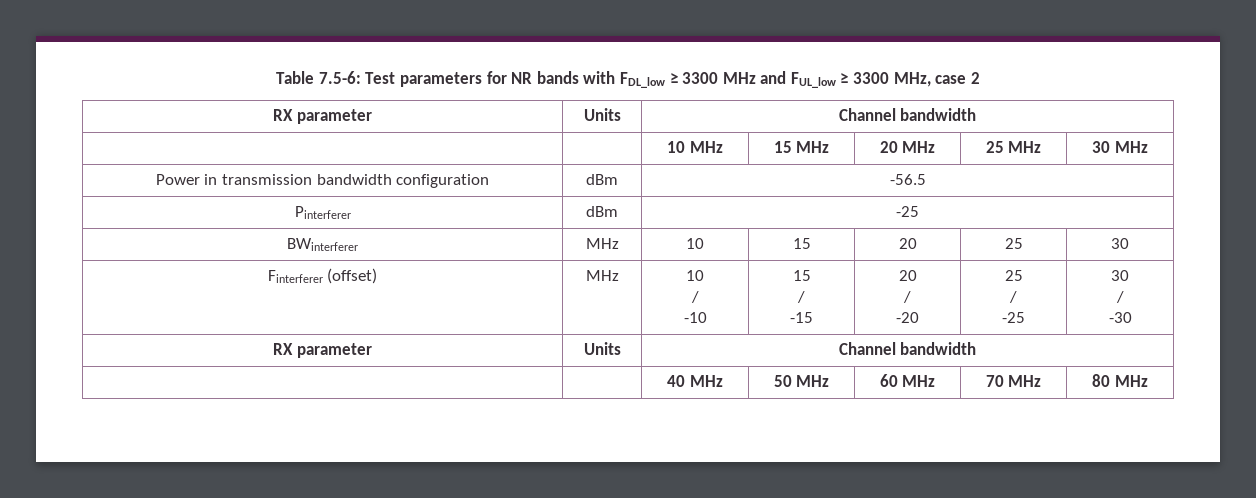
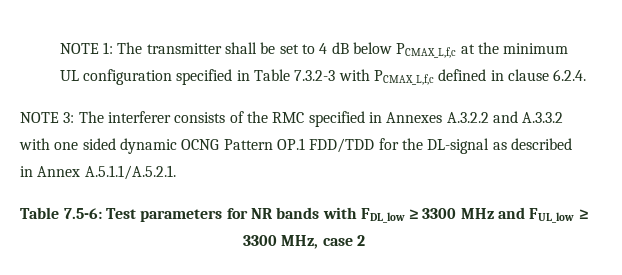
(276, 77) none -> [59,42,569,58] [59,69,587,85] [20,111,564,127] [19,138,572,154] [20,165,176,180] NOTE 1: The transmitter shall be set to 4 dB below PCMAX_L,f,c at the minimum UL configuration specified in Table 7.3.2-3 with PCMAX_L,f,c defined in clause 6.2.4. // NOTE 3: The interferer consists of the RMC specified in Annexes A.3.2.2 and A.3.3.2 with one sided dynamic OCNG Pattern OP.1 FDD/TDD for the DL-signal as described in Annex A.5.1.1/A.5.2.1. //
[273,109,372,124] [583,108,621,121] [838,108,977,121] [667,141,723,153] [773,141,830,153] [879,141,936,153] [985,141,1042,153] [1092,141,1148,153] [155,174,490,188] [586,174,618,185] [889,174,926,185] [294,206,351,219] [586,206,618,217] [896,206,919,217] [287,238,358,251] [585,238,619,249] [686,238,704,249] [792,238,811,249] [898,238,917,249] [1004,238,1023,249] [1111,238,1129,249] [267,268,378,284] [585,270,619,281] [686,270,704,281] [690,291,699,303] [683,312,707,323] [792,270,811,281] [797,291,805,303] [790,312,813,323] [898,270,917,281] [903,291,911,303] [896,312,919,323] [1004,270,1023,281] [1009,291,1017,303] [1002,312,1025,323] [1111,270,1129,281] [1115,291,1124,303] [1108,312,1132,323] [273,343,372,358] [583,342,621,355] [838,342,977,355] [667,375,723,387] [773,375,830,387] [879,374,936,387] [985,375,1042,387] [1092,374,1148,387] // RX parameter | Units | Channel bandwidth // | | 10 MHz | 15 MHz | 20 MHz | 25 MHz | 30 MHz // Power in transmission bandwidth configuration | dBm | -56.5 // Pinterferer | dBm | -25 // BWinterferer | MHz | 10 | 15 | 20 | 25 | 30 // Finterferer (offset) | MHz | 10 // / // -10 | 15 // / // -15 | 20 // / // -20 | 25 // / // -25 | 30 // / // -30 // RX parameter | Units | Channel bandwidth // | | 40 MHz | 50 MHz | 60 MHz | 70 MHz | 80 MHz -> (365, 240) none

